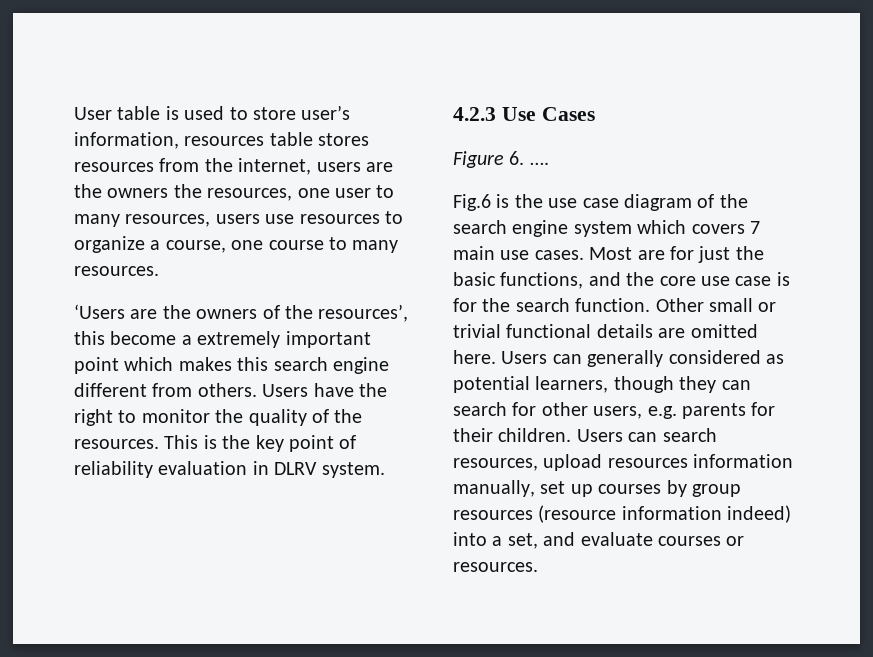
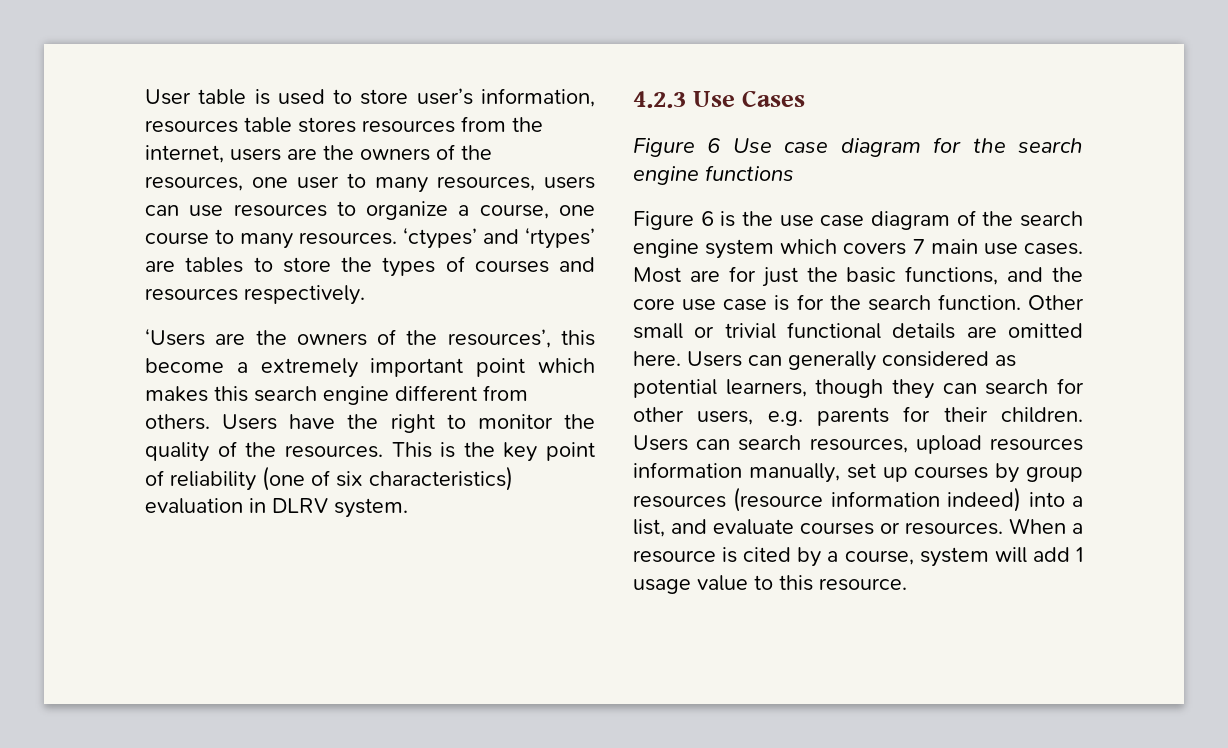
(169, 193) none -> [436,144,455,160] of
(260, 219) none -> [145,205,179,216] can
(159, 271) none -> [403,227,595,249] [145,256,595,277] [145,285,365,305] ‘ctypes’ and ‘rtypes’ are tables to store the types of courses and resources respectively.
(153, 469) none -> [262,466,513,491] (one of six characteristics)
[509,151,549,165] [453,194,491,211] 6. …. // Fig.6 -> [707,137,1083,157] [633,165,794,185] [633,211,714,230] 6 Use case diagram for the search engine functions // Figure 6
[507,533,538,549] set, -> [633,519,665,537] list,
(538, 567) none -> [1009,518,1083,534] [633,547,1083,567] [633,575,907,594] When a resource is cited by a course, system will add 1 usage value to this resource.

